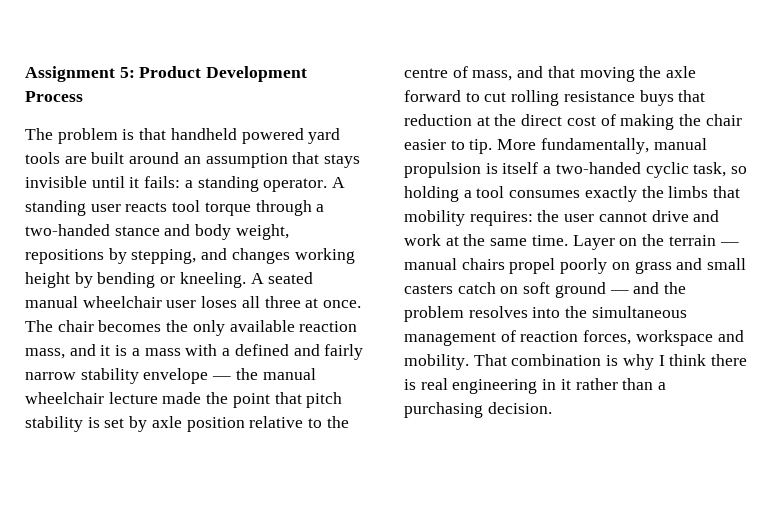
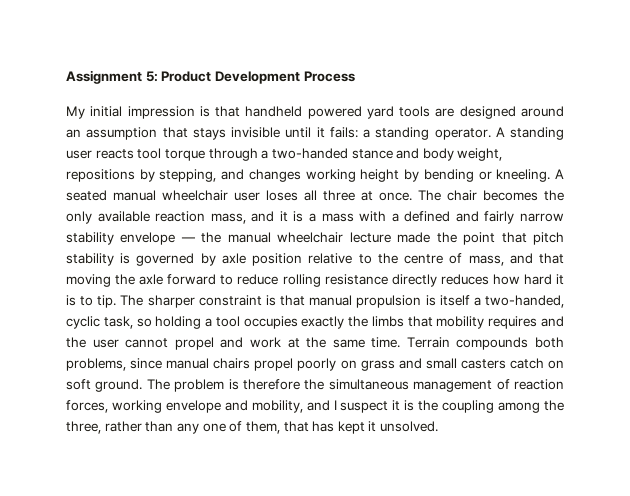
[25,128,118,144] The problem -> [66,106,195,119] My initial impression
[91,152,125,164] built -> [459,106,516,119] designed
[104,418,125,428] set -> [136,253,195,266] governed
[484,92,507,102] cut -> [237,274,279,285] reduce
[639,90,706,106] [404,114,742,130] [404,138,649,154] buys that reduction at the direct cost of making the chair easier to tip. More fundamentally, -> [391,274,564,287] [66,295,306,308] directly reduces how hard it is to tip. The sharper constraint is that
[555,162,641,174] two-handed -> [484,295,564,308] two-handed,
[509,190,581,198] consumes -> [243,316,298,329] occupies
[469,211,533,226] requires: -> [488,316,564,329] requires and
[651,210,689,222] drive -> [174,337,214,350] propel
[572,234,739,250] Layer on the terrain — -> [406,337,564,350] [66,358,163,371] Terrain compounds both problems, since
[554,282,687,298] [404,306,561,322] ground — and the problem resolves into -> [95,379,300,392] ground. The problem is therefore
[635,330,744,346] [404,354,748,370] [404,378,667,394] [404,402,552,418] workspace and mobility. That combination is why I think there is real engineering in it rather than a purchasing decision. -> [111,400,564,413] [66,421,439,434] working envelope and mobility, and I suspect it is the coupling among the three, rather than any one of them, that has kept it unsolved.

